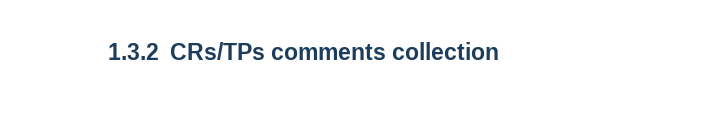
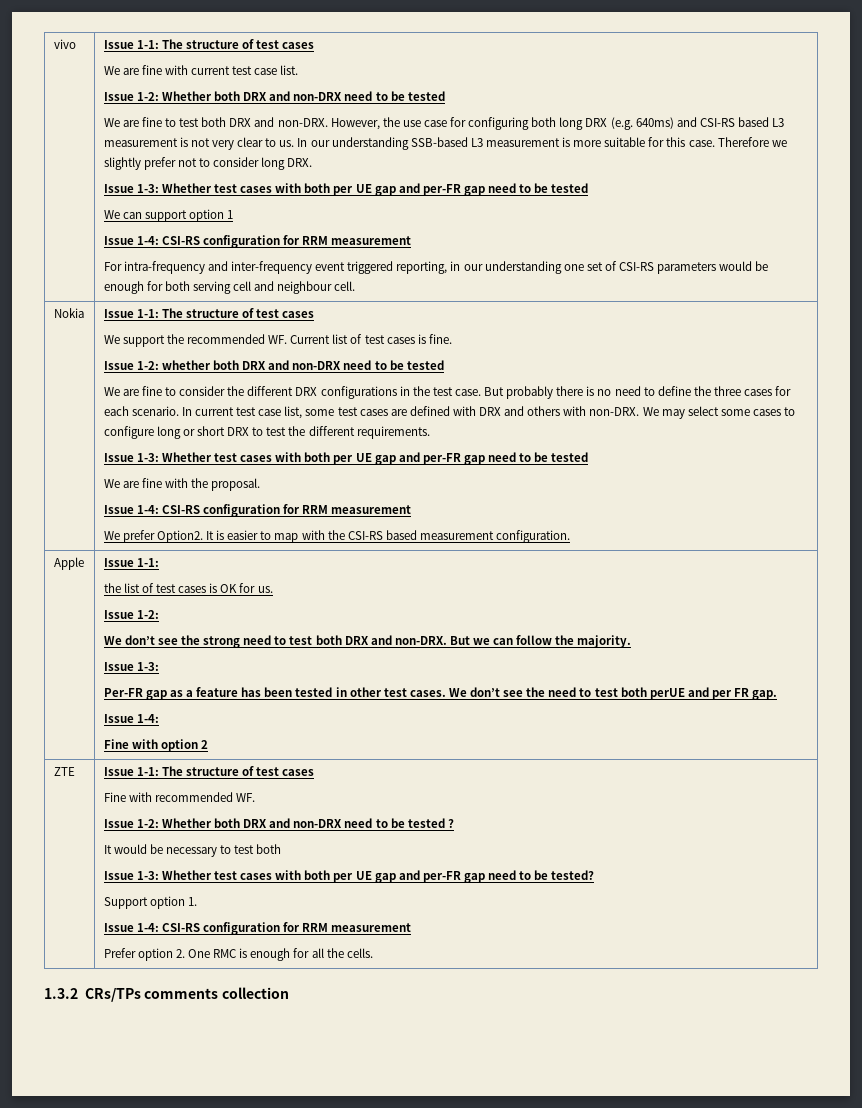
(108, 51) none -> [53,39,76,49] [103,39,315,49] [103,65,299,75] [103,91,445,101] [103,117,785,130] [103,137,787,150] [103,157,313,170] [103,183,589,196] [103,209,234,222] [103,235,412,248] [103,261,769,274] [103,281,356,294] [53,308,84,318] [103,308,315,318] [103,334,452,347] [103,360,444,370] [103,386,792,399] [103,406,796,419] [103,426,430,439] [103,452,589,465] [103,478,261,491] [103,504,412,517] [103,530,571,543] [53,557,84,570] [103,558,159,567] [103,583,273,593] [103,610,159,619] [103,635,632,648] [103,662,159,671] [103,687,778,700] [103,714,159,723] [103,739,209,752] [53,767,75,776] [103,766,315,776] [103,792,256,802] [103,818,454,828] [103,844,282,857] [103,870,595,883] [103,896,197,909] [103,922,412,935] [103,948,373,961] vivo | Issue 1-1: The structure of test cases // We are fine with current test case list. // Issue 1-2: Whether both DRX and non-DRX need to be tested // We are fine to test both DRX and non-DRX. However, the use case for configuring both long DRX (e.g. 640ms) and CSI-RS based L3 measurement is not very clear to us. In our understanding SSB-based L3 measurement is more suitable for this case. Therefore we slightly prefer not to consider long DRX. // Issue 1-3: Whether test cases with both per UE gap and per-FR gap need to be tested // We can support option 1 // Issue 1-4: CSI-RS configuration for RRM measurement // For intra-frequency and inter-frequency event triggered reporting, in our understanding one set of CSI-RS parameters would be enough for both serving cell and neighbour cell. // Nokia | Issue 1-1: The structure of test cases // We support the recommended WF. Current list of test cases is fine. // Issue 1-2: whether both DRX and non-DRX need to be tested // We are fine to consider the different DRX configurations in the test case. But probably there is no need to define the three cases for each scenario. In current test case list, some test cases are defined with DRX and others with non-DRX. We may select some cases to configure long or short DRX to test the different requirements. // Issue 1-3: Whether test cases with both per UE gap and per-FR gap need to be tested // We are fine with the proposal. // Issue 1-4: CSI-RS configuration for RRM measurement // We prefer Option2. It is easier to map with the CSI-RS based measurement configuration. // Apple | Issue 1-1: // the list of test cases is OK for us. // Issue 1-2: // We don’t see the strong need to test both DRX and non-DRX. But we can follow the majority. // Issue 1-3: // Per-FR gap as a feature has been tested in other test cases. We don’t see the need to test both perUE and per FR gap. // Issue 1-4: // Fine with option 2 // ZTE | Issue 1-1: The structure of test cases // Fine with recommended WF. // Issue 1-2: Whether both DRX and non-DRX need to be tested ? // It would be necessary to test both // Issue 1-3: Whether test cases with both per UE gap and per-FR gap need to be tested? // Support option 1. // Issue 1-4: CSI-RS configuration for RRM measurement // Prefer option 2. One RMC is enough for all the cells. //

